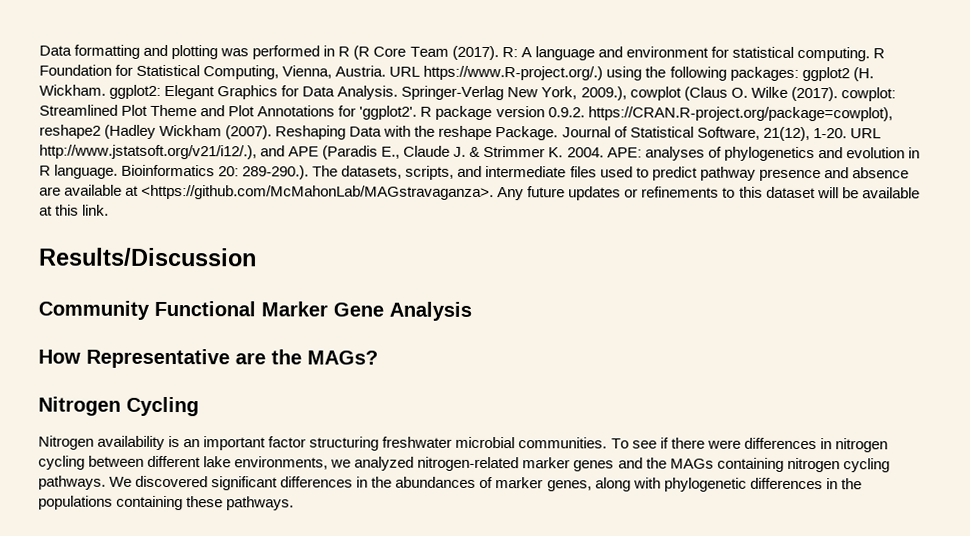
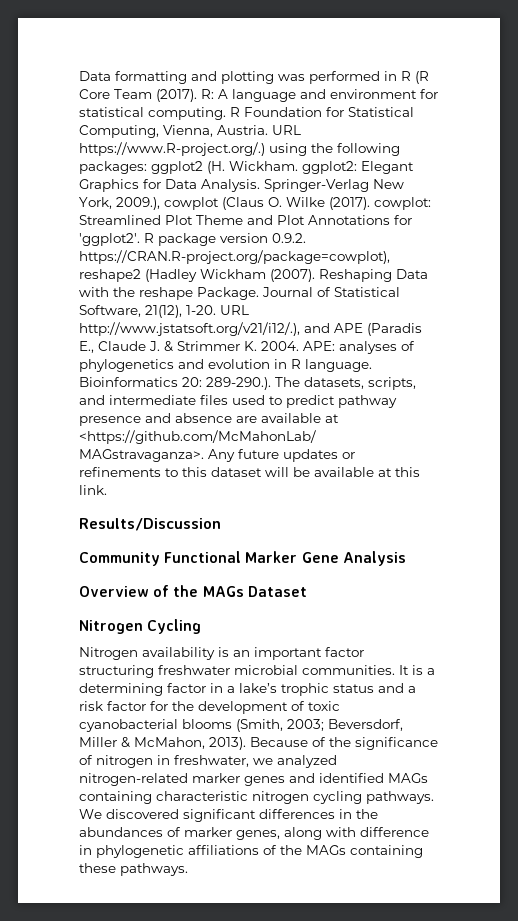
[38,348,378,369] How Representative are the MAGs? -> [79,585,307,597] Overview of the MAGs Dataset
[610,437,888,453] [38,455,329,470] To see if there were differences in nitrogen cycling between different lake environments, -> [399,665,435,675] [79,683,416,696] [79,701,340,714] [79,719,403,732] [79,737,438,750] [79,755,249,768] It is a determining factor in a lake’s trophic status and a risk factor for the development of toxic cyanobacterial blooms (Smith, 2003; Beversdorf, Miller & McMahon, 2013). Because of the significance of nitrogen in freshwater,
[645,457,784,472] the MAGs containing -> [319,773,428,783] [79,791,248,804] identified MAGs containing characteristic
[663,477,862,492] [38,495,113,510] phylogenetic differences in the populations -> [360,827,429,837] [79,845,346,858] difference in phylogenetic affiliations of the MAGs

